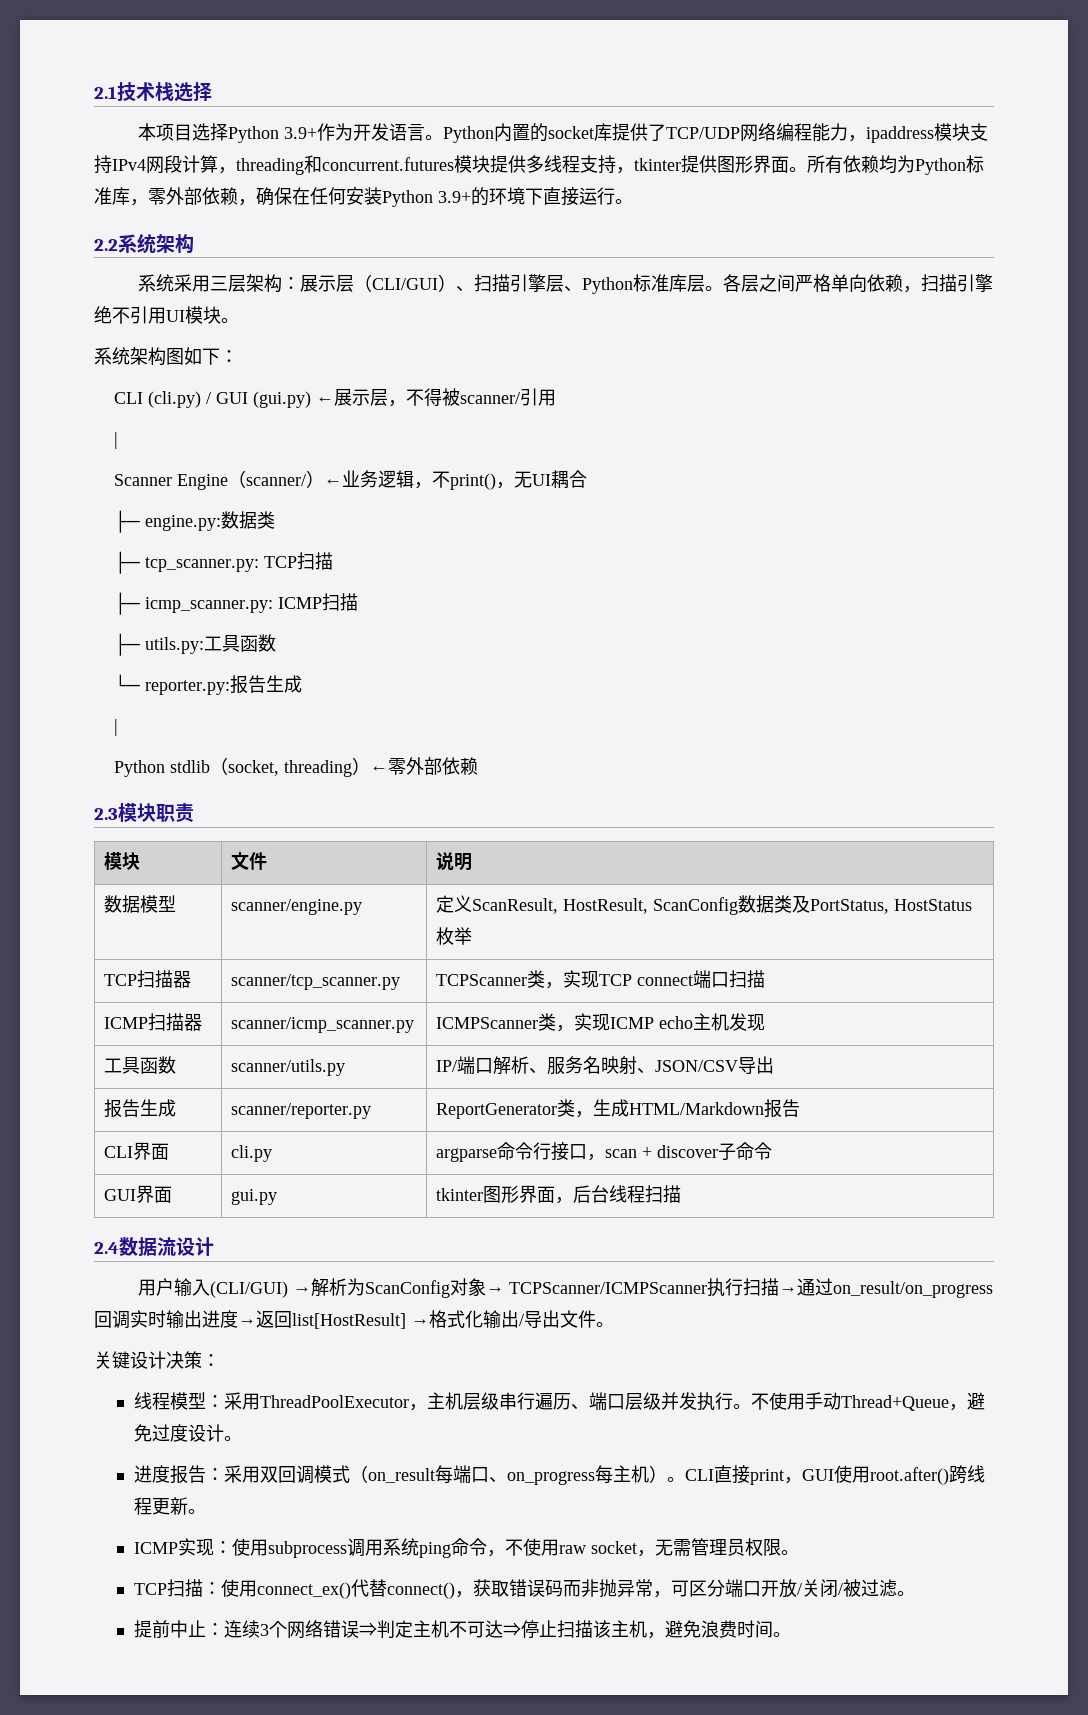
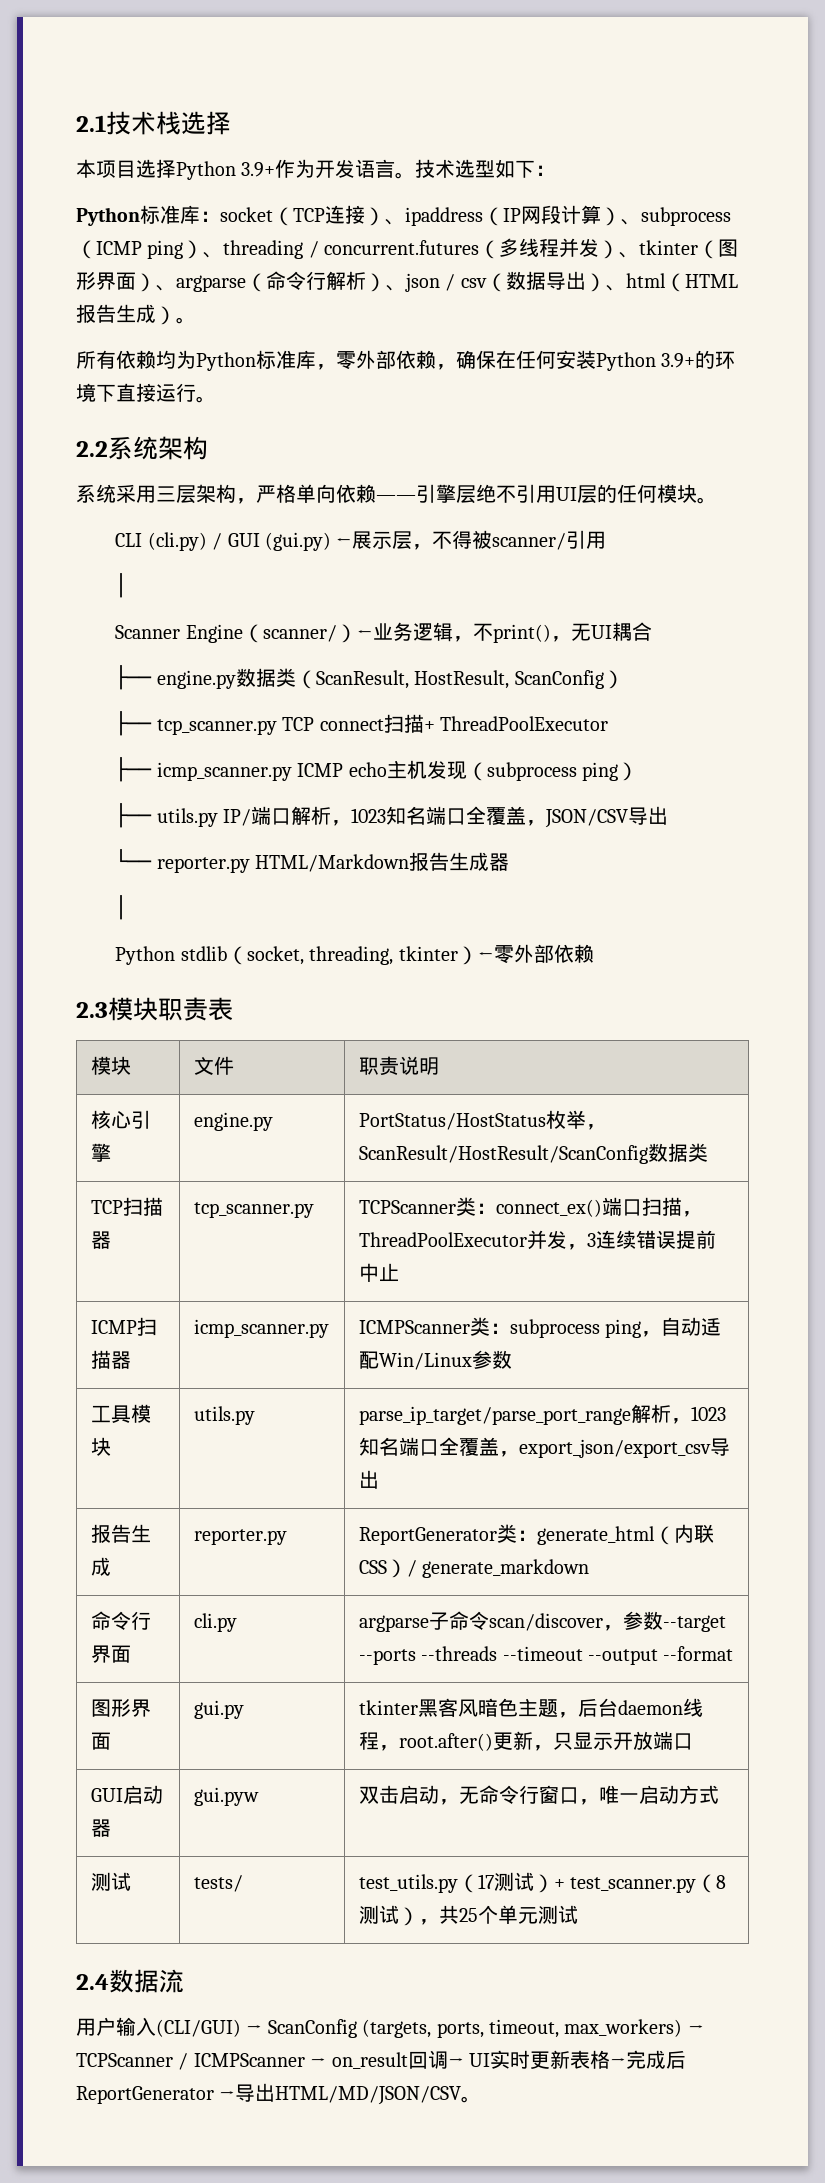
[443,123,989,143] [94,155,807,175] Python内置的socket库提供了TCP/UDP网络编程能力，ipaddress模块支持IPv4网段计算，threading和concurrent.futures模块提供多线程支持，tkinter提供图形界面。 -> [415,159,556,178] [76,205,731,226] [76,238,739,259] [76,271,738,292] [76,304,196,325] 技术选型如下： // Python标准库：socket（TCP连接）、ipaddress（IP网段计算）、subprocess（ICMP ping）、threading / concurrent.futures（多线程并发）、tkinter（图形界面）、argparse（命令行解析）、json / csv（数据导出）、html（HTML报告生成）。 //
[282,274,796,294] ：展示层（CLI/GUI）、扫描引擎层、Python标准库层。各层之间 -> [236,498,256,504] ，
[903,274,994,293] ，扫描引擎 -> [376,484,476,504] ——引擎层
(185, 316) none -> [577,484,657,504] 层的任何
[94,347,238,366] // 系统架构图如下： -> (717, 500) none
[113,432,118,449] | -> [115,573,128,598] │
[113,510,275,533] [113,551,333,574] [113,592,358,615] [113,633,276,656] [113,674,302,695] [113,719,118,736] ├─ engine.py:数据类 // ├─ tcp_scanner.py: TCP扫描 // ├─ icmp_scanner.py: ICMP扫描 // ├─ utils.py:工具函数 // └─ reporter.py:报告生成 // | -> [115,665,624,690] [115,711,608,736] [115,757,638,782] [115,803,669,828] [115,849,510,873] [115,895,128,920] ├── engine.py数据类（ScanResult, HostResult, ScanConfig） // ├── tcp_scanner.py TCP connect扫描+ ThreadPoolExecutor // ├── icmp_scanner.py ICMP echo主机发现（subprocess ping） // ├── utils.py IP/端口解析，1023知名端口全覆盖，JSON/CSV导出 // └── reporter.py HTML/Markdown报告生成器 // │
[283,760,352,777] threading -> [309,946,458,965] threading, tkinter
(194, 813) none -> [208,997,233,1021] 表
(268, 861) none -> [358,1056,399,1076] 职责
[104,895,177,913] [231,899,363,915] [436,895,973,915] [436,927,473,945] 数据模型 | scanner/engine.py | 定义ScanResult, HostResult, ScanConfig数据类及PortStatus, HostStatus枚举 -> [90,1110,151,1129] [90,1143,111,1162] [193,1112,273,1131] [358,1110,606,1130] [358,1143,708,1164] 核心引擎 | engine.py | PortStatus/HostStatus枚举，ScanResult/HostResult/ScanConfig数据类
[231,974,401,990] scanner/tcp_scanner.py -> [193,1202,314,1218] tcp_scanner.py
[545,970,694,989] ，实现TCP connect -> [475,1199,602,1217] ：connect_ex()
(766, 979) none -> [681,1211,702,1217] [358,1230,716,1250] [358,1263,399,1282] ，ThreadPoolExecutor并发，3连续错误提前中止
[231,1017,415,1033] scanner/icmp_scanner.py -> [193,1319,329,1338] icmp_scanner.py
[556,1013,766,1032] [104,1056,177,1074] [231,1059,346,1076] [436,1056,739,1075] ，实现ICMP echo主机发现 // 工具函数 | scanner/utils.py | IP/端口解析、服务名映射、JSON/CSV -> [489,1317,722,1338] [358,1350,512,1370] [90,1404,151,1423] [90,1437,111,1456] [193,1406,255,1425] [358,1404,726,1425] [358,1437,711,1458] ：subprocess ping，自动适配Win/Linux参数 // 工具模块 | utils.py | parse_ip_target/parse_port_range解析，1023知名端口全覆盖，export_json/export_csv
[231,1103,372,1119] scanner/reporter.py -> [193,1529,287,1545] reporter.py
[575,1099,801,1118] [104,1142,170,1160] [231,1145,273,1162] [436,1142,773,1162] [104,1185,173,1203] [231,1189,278,1205] [436,1185,682,1204] ，生成HTML/Markdown报告 // CLI界面 | cli.py | argparse命令行接口，scan + discover子命令 // GUI界面 | gui.py | tkinter图形界面，后台线程扫描 -> [516,1524,714,1545] [358,1559,590,1578] [90,1611,151,1630] [90,1645,131,1663] [193,1613,237,1632] [358,1611,726,1632] [358,1646,734,1665] [90,1698,151,1717] [90,1732,111,1750] [193,1700,244,1719] [358,1698,703,1718] [358,1731,693,1751] [90,1785,163,1804] [90,1819,111,1837] [193,1787,259,1806] [358,1785,719,1805] [90,1872,131,1891] [193,1875,243,1892] [358,1872,727,1893] [358,1905,578,1926] ：generate_html（内联CSS）/ generate_markdown // 命令行界面 | cli.py | argparse子命令scan/discover，参数--target --ports --threads --timeout --output --format // 图形界面 | gui.py | tkinter黑客风暗色主题，后台daemon线程，root.after()更新，只显示开放端口 // GUI启动器 | gui.pyw | 双击启动，无命令行窗口，唯一启动方式 // 测试 | tests/ | test_utils.py（17测试）+ test_scanner.py（8测试），共25个单元测试
[176,1237,214,1256] 设计 -> (184, 1981) none
[311,1278,994,1298] [94,1310,614,1329] [94,1351,220,1369] [133,1392,985,1411] [133,1424,242,1442] [133,1465,985,1485] [133,1497,206,1515] [133,1538,799,1558] [133,1579,915,1599] [133,1620,773,1639] 解析为ScanConfig对象→ TCPScanner/ICMPScanner执行扫描→通过on_result/on_progress回调实时输出进度→返回list[HostResult] →格式化输出/导出文件。 // 关键设计决策： // 线程模型：采用ThreadPoolExecutor，主机层级串行遍历、端口层级并发执行。不使用手动Thread+Queue，避免过度设计。 // 进度报告：采用双回调模式（on_result每端口、on_progress每主机）。CLI直接print，GUI使用root.after()跨线程更新。 // ICMP实现：使用subprocess调用系统ping命令，不使用raw socket，无需管理员权限。 // TCP扫描：使用connect_ex()代替connect()，获取错误码而非抛异常，可区分端口开放/关闭/被过滤。 // 提前中止：连续3个网络错误⇒判定主机不可达⇒停止扫描该主机，避免浪费时间 -> [267,2019,704,2038] [76,2050,686,2070] [76,2083,462,2105] ScanConfig (targets, ports, timeout, max_workers) → TCPScanner / ICMPScanner → on_result回调→ UI实时更新表格→完成后ReportGenerator →导出HTML/MD/JSON/CSV

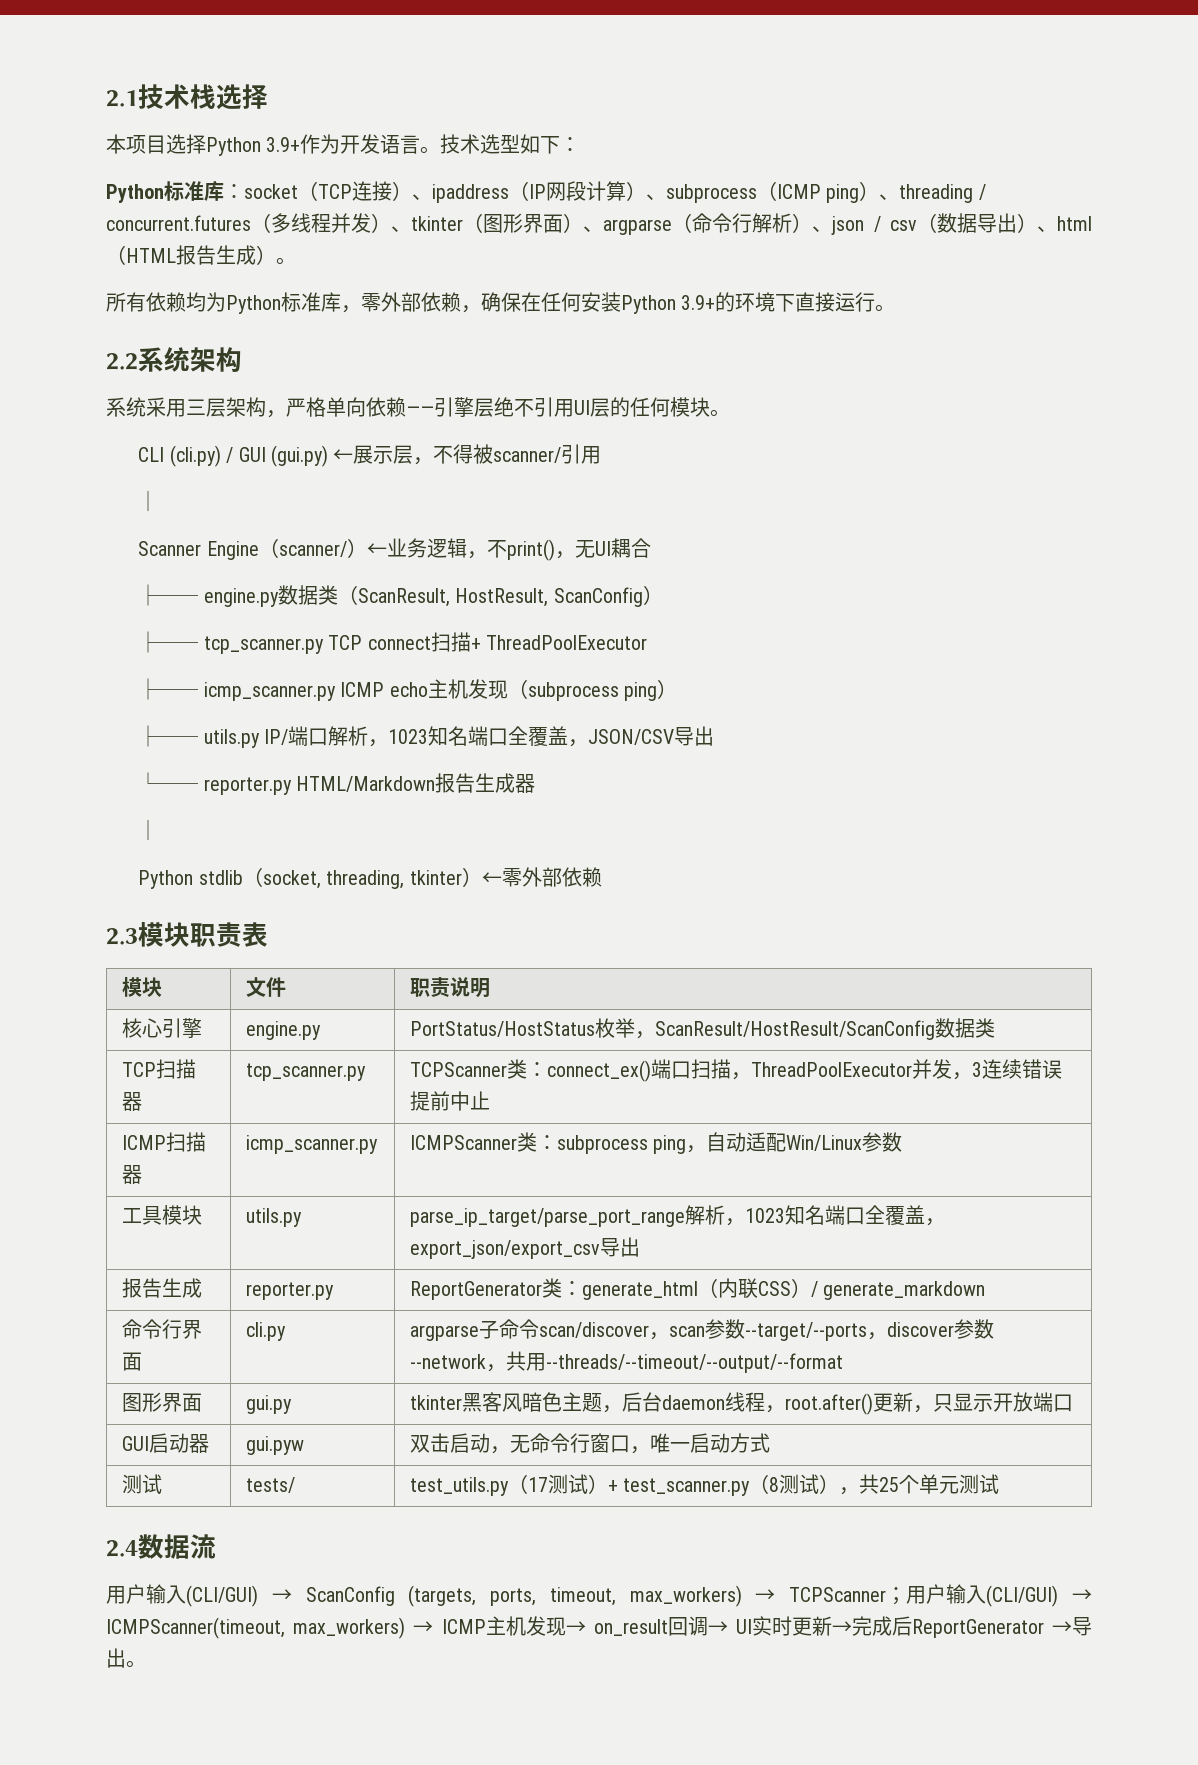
[622,1611,726,1632] [358,1646,734,1665] 参数--target --ports --threads --timeout --output --format -> [668,1319,994,1341] [409,1351,843,1373] scan参数--target/--ports，discover参数--network，共用--threads/--timeout/--output/--format
[178,2053,305,2070] / ICMPScanner -> [886,1584,1092,1607] [106,1616,566,1639] ；用户输入(CLI/GUI) → ICMPScanner(timeout, max_workers) → ICMP主机发现
[570,2050,610,2069] 表格 -> (832, 1626) none
[275,2086,462,2105] HTML/MD/JSON/CSV -> (126, 1658) none

